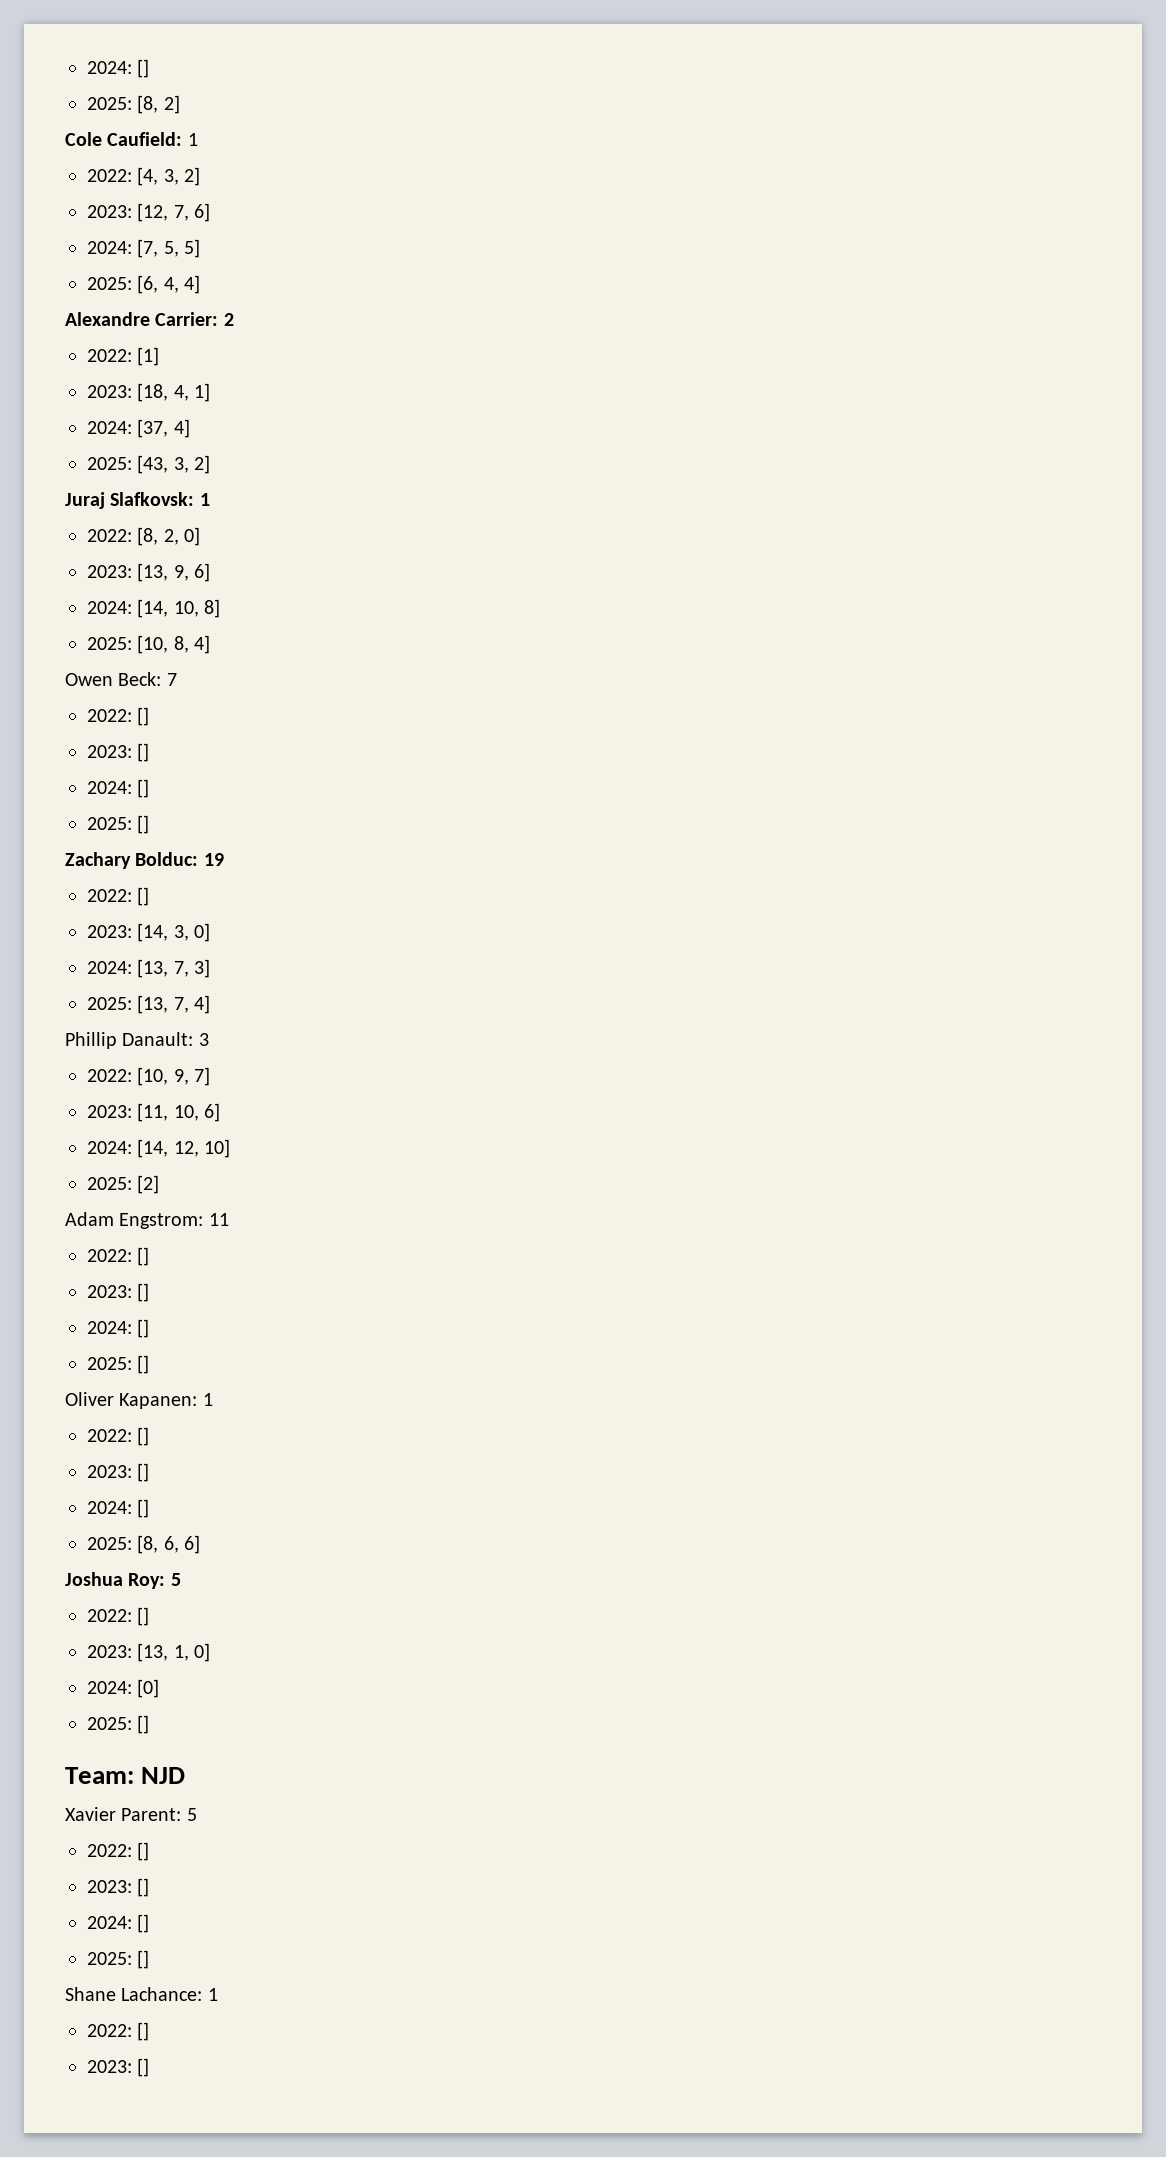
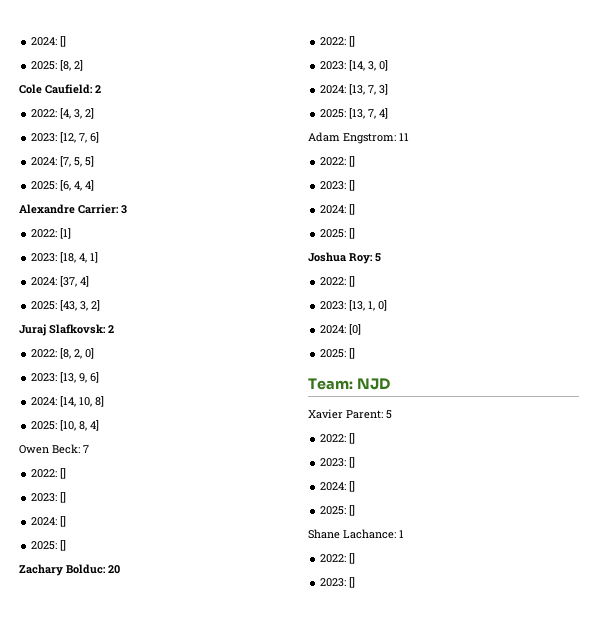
[187,133,198,146] 1 -> [95,85,101,93] 2
[223,313,234,326] 2 -> [121,205,127,214] 3
[199,493,210,506] 1 -> [108,325,114,333] 2
[203,853,224,866] 19 -> [108,565,120,574] 20
[65,1032,209,1049] [87,1067,211,1086] [87,1103,221,1122] [87,1139,231,1158] [87,1175,160,1194] // Phillip Danault: 3 // 2022: [10, 9, 7] // 2023: [11, 10, 6] // 2024: [14, 12, 10] // 2025: [2] -> (389, 113) none
[65,1392,213,1409] [87,1427,150,1446] [87,1463,150,1482] [87,1499,150,1518] [87,1535,201,1554] // Oliver Kapanen: 1 // 2022: [] // 2023: [] // 2024: [] // 2025: [8, 6, 6] -> (356, 233) none

